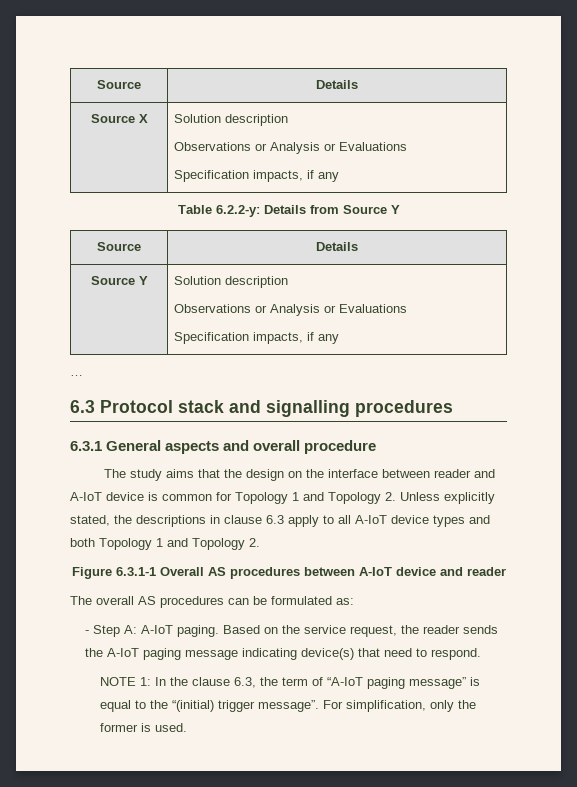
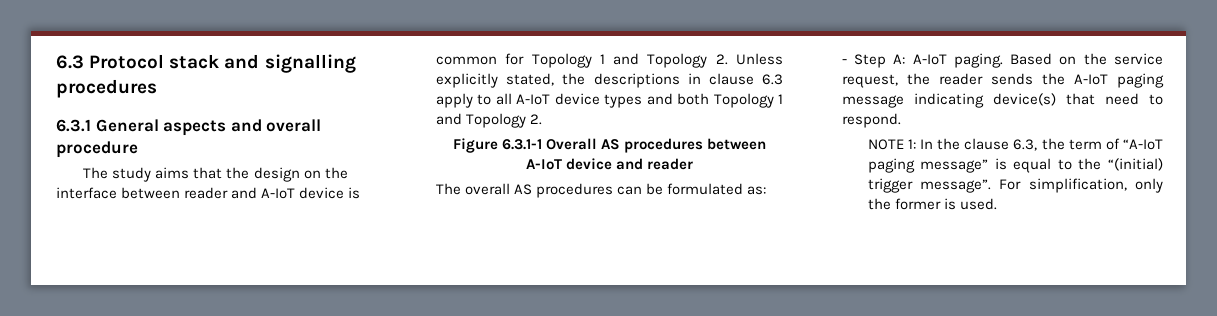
[97,80,141,89] [316,80,358,89] [90,114,148,123] [173,114,288,126] [173,142,407,154] [173,170,339,182] [177,205,400,217] [97,242,141,251] [316,242,358,251] [90,276,148,285] [173,276,288,288] [173,304,407,316] [173,332,339,344] [70,375,83,376] Source | Details // Source X | Solution description // Observations or Analysis or Evaluations // Specification impacts, if any // Table 6.2.2-y: Details from Source Y // Source | Details // Source Y | Solution description // Observations or Analysis or Evaluations // Specification impacts, if any // … // -> (56, 62) none

